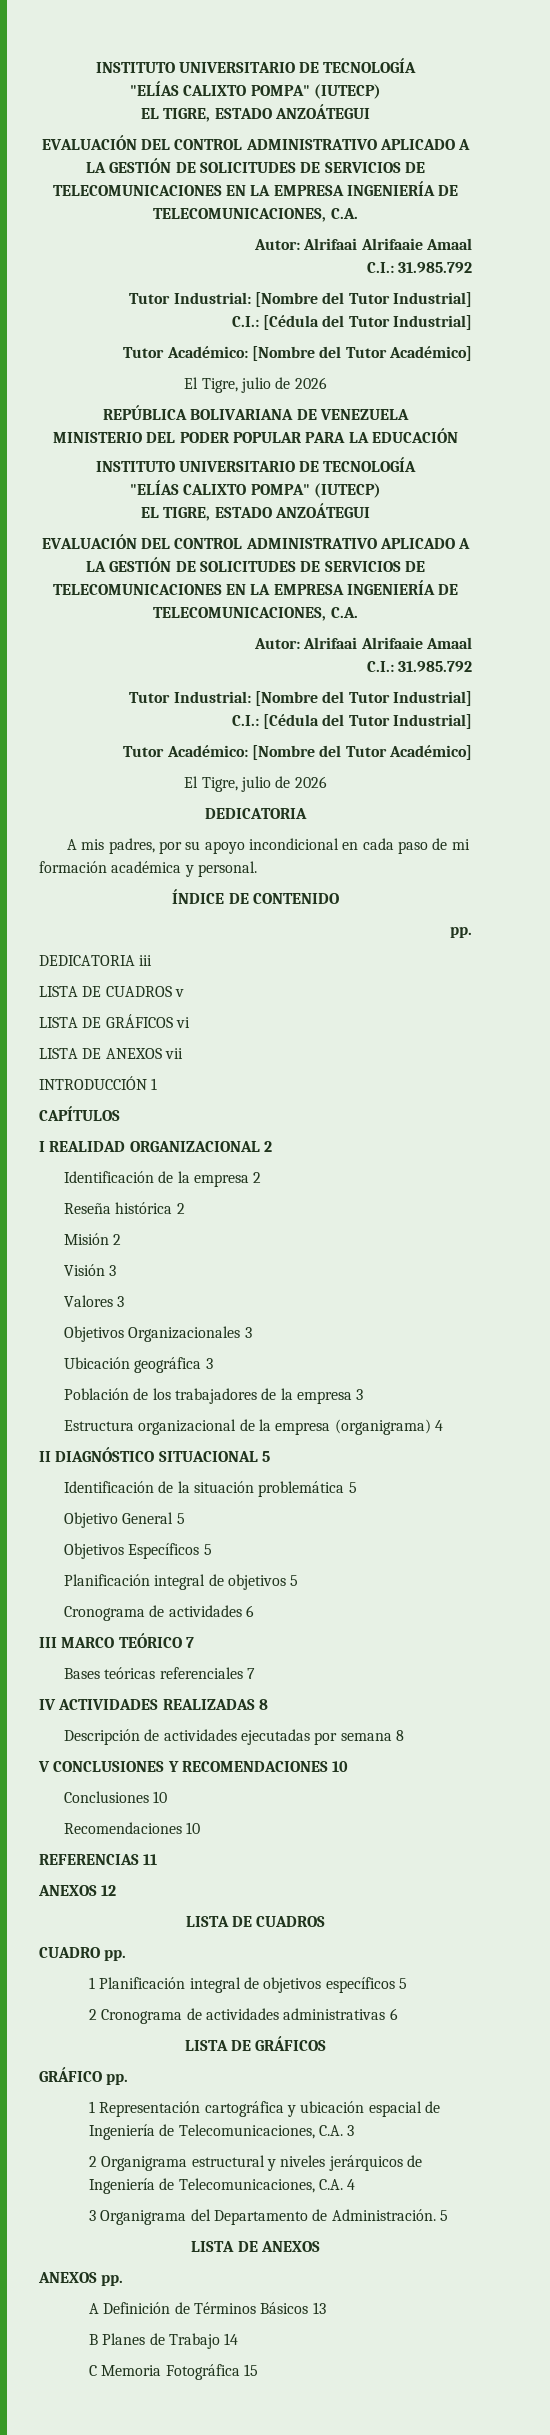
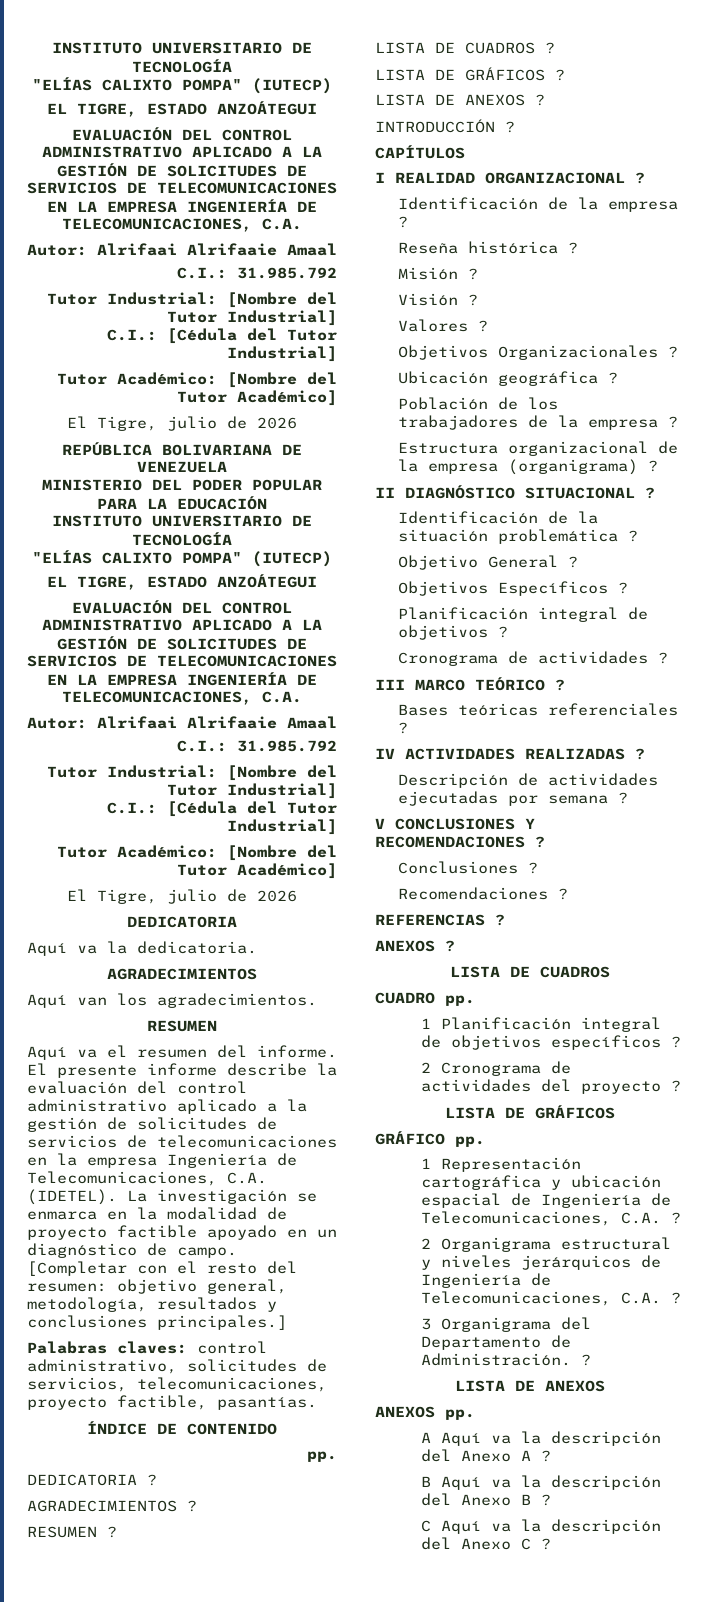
[67,838,470,854] [39,861,257,877] A mis padres, por su apoyo incondicional en cada paso de mi formación académica y personal. -> [27,941,257,956] [107,968,257,980] [27,993,317,1008] [147,1020,217,1032] [27,1045,337,1060] [27,1063,337,1078] [27,1081,247,1094] [27,1099,307,1114] [27,1117,277,1132] [27,1135,337,1148] [27,1153,297,1168] [27,1171,267,1186] [27,1189,317,1205] [27,1207,287,1220] [27,1225,337,1240] [27,1243,237,1258] [27,1261,297,1276] [27,1279,287,1294] [27,1297,277,1312] [27,1315,287,1330] [27,1341,267,1354] [27,1359,327,1374] [27,1377,327,1392] [27,1395,317,1410] Aquí va la dedicatoria. // AGRADECIMIENTOS // Aquí van los agradecimientos. // RESUMEN // Aquí va el resumen del informe. El presente informe describe la evaluación del control administrativo aplicado a la gestión de solicitudes de servicios de telecomunicaciones en la empresa Ingeniería de Telecomunicaciones, C.A. (IDETEL). La investigación se enmarca en la modalidad de proyecto factible apoyado en un diagnóstico de campo. [Completar con el resto del resumen: objetivo general, metodología, resultados y conclusiones principales.] // Palabras claves: control administrativo, solicitudes de servicios, telecomunicaciones, proyecto factible, pasantías.
[139,955,153,966] [39,986,184,997] [39,1014,190,1028] [39,1048,183,1059] iii // LISTA DE CUADROS v // LISTA DE GRÁFICOS vi // LISTA DE ANEXOS vii -> [147,1474,157,1486] [27,1500,197,1512] [27,1526,117,1538] [375,42,555,54] [375,67,565,81] [375,94,545,106] ? // AGRADECIMIENTOS ? // RESUMEN ? // LISTA DE CUADROS ? // LISTA DE GRÁFICOS ? // LISTA DE ANEXOS ?
[151,1078,158,1090] 1 -> [505,121,515,133] ?
[263,1141,272,1152] 2 -> [635,172,645,184] ?
[253,1172,262,1183] 2 -> [397,216,408,228] ?
[176,1203,185,1214] 2 -> [567,242,578,254] ?
[113,1234,122,1245] 2 -> [467,268,478,280] ?
[109,1265,117,1276] 3 -> [467,294,478,306] ?
[117,1296,125,1307] 3 -> [477,320,488,332] ?
[244,1327,252,1338] 3 -> [667,346,678,358] ?
[205,1358,213,1369] 3 -> [607,372,618,384] ?
[356,1389,364,1400] 3 -> [667,416,678,428] ?
[434,1420,443,1431] 4 -> [647,460,658,472] ?
[261,1451,270,1462] 5 -> [645,487,655,499] ?
[348,1482,357,1493] 5 -> [627,530,638,542] ?
[176,1513,185,1524] 5 -> [567,556,578,568] ?
[203,1544,212,1555] [64,1574,299,1590] [64,1605,254,1621] 5 // Planificación integral de objetivos 5 // Cronograma de actividades 6 -> [617,582,628,594] [397,607,648,622] [397,625,508,640] [397,651,668,666] ? // Planificación integral de objetivos ? // Cronograma de actividades ?
[185,1637,194,1648] 7 -> [555,679,565,691] ?
[246,1668,255,1679] 7 -> [397,722,408,734] ?
[258,1699,268,1710] 8 -> [635,748,645,760] ?
[395,1730,404,1741] 8 -> [617,792,628,804] ?
[332,1761,349,1772] 10 -> [535,836,545,848] ?
[153,1791,168,1803] 10 -> [527,862,538,874] ?
[186,1822,201,1834] 10 -> [557,888,568,900] ?
[143,1854,158,1865] [38,1885,117,1896] 11 // ANEXOS 12 -> [495,914,505,926] [375,940,455,952] ? // ANEXOS ?
[398,1978,407,1989] 5 -> [670,1036,681,1048] ?
[283,2008,398,2020] administrativas 6 -> [540,1079,681,1094] del proyecto ?
[347,2125,355,2136] 3 -> [670,1212,681,1224] ?
[347,2179,356,2190] 4 -> [670,1292,681,1304] ?
[439,2210,448,2221] 5 -> [580,1354,591,1366] ?
[103,2302,326,2314] [89,2333,239,2349] [89,2364,258,2380] Definición de Términos Básicos 13 // B Planes de Trabajo 14 // C Memoria Fotográfica 15 -> [440,1431,661,1446] [420,1449,551,1462] [420,1475,661,1490] [420,1493,551,1506] [420,1519,661,1534] [420,1537,551,1550] Aquí va la descripción del Anexo A ? // B Aquí va la descripción del Anexo B ? // C Aquí va la descripción del Anexo C ?

